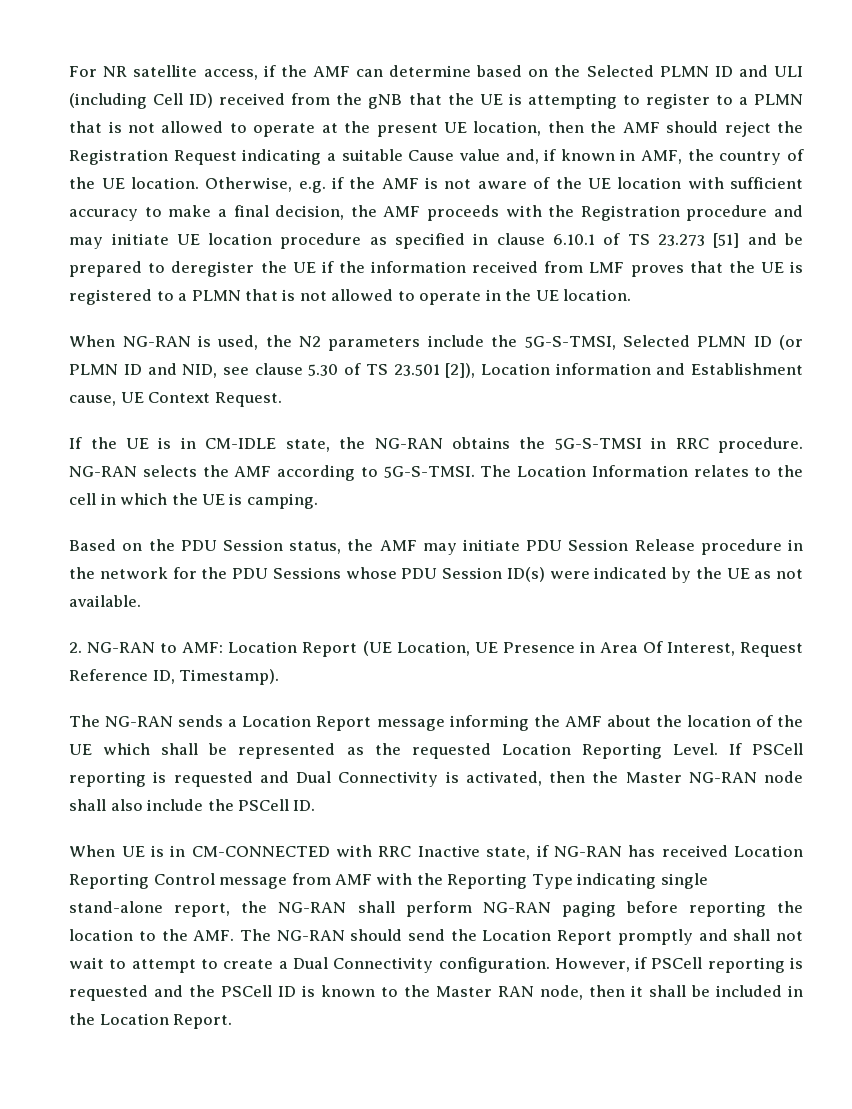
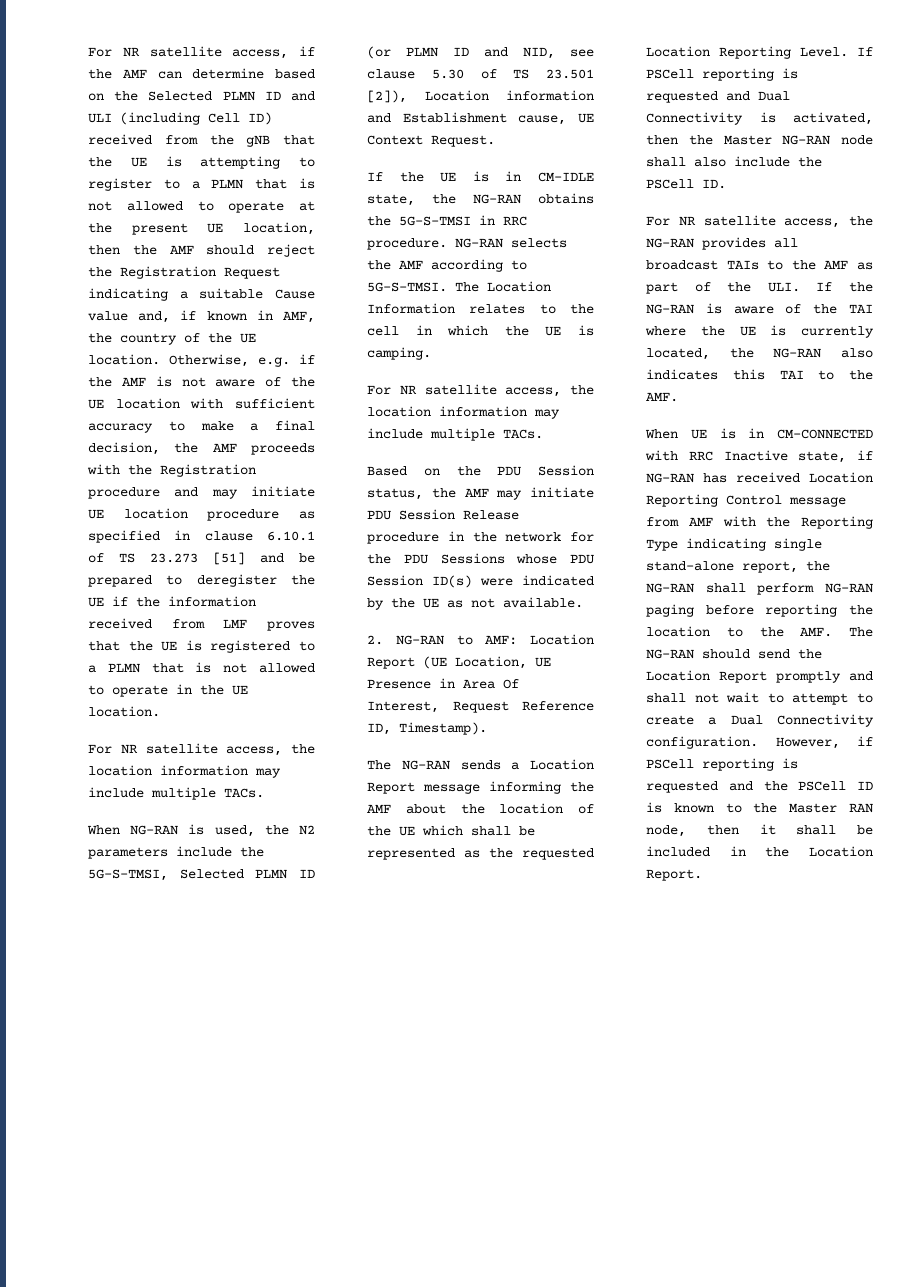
(632, 295) none -> [88,743,315,756] [88,765,282,778] [88,787,265,800] // For NR satellite access, the location information may include multiple TACs.
(318, 501) none -> [367,384,594,397] [367,406,561,419] [367,428,544,441] // For NR satellite access, the location information may include multiple TACs.
(316, 805) none -> [646,215,873,228] [646,237,799,250] [646,260,873,270] [646,282,873,294] [646,303,873,314] [645,325,874,338] [646,348,873,360] [646,369,873,380] [646,392,679,402] // For NR satellite access, the NG-RAN provides all broadcast TAIs to the AMF as part of the ULI. If the NG-RAN is aware of the TAI where the UE is currently located, the NG-RAN also indicates this TAI to the AMF.

